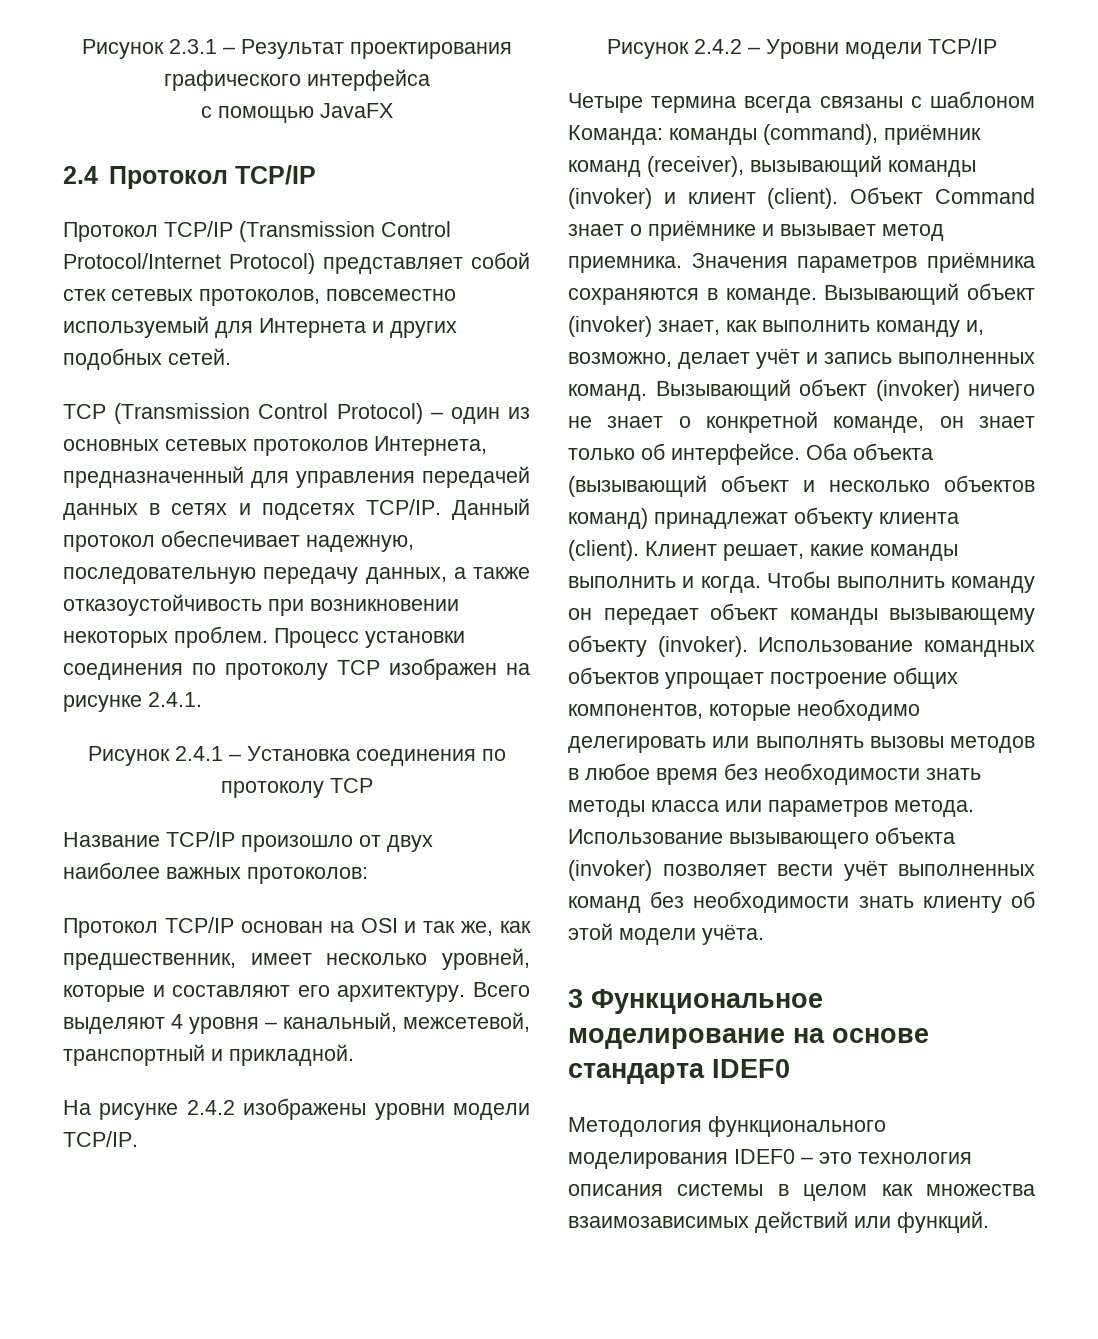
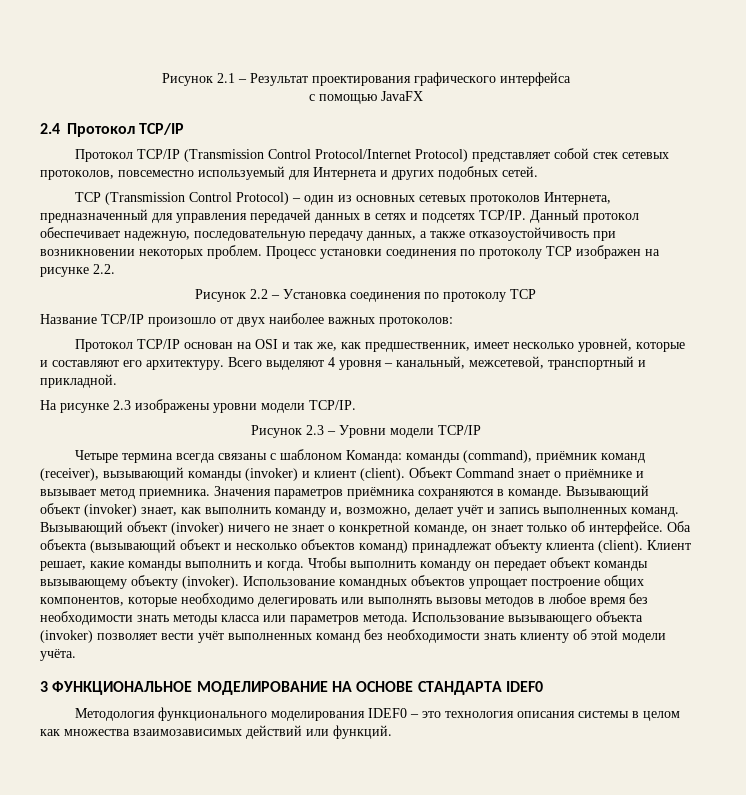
[81,39,217,59] Рисунок 2.3.1 -> [161,73,235,86] Рисунок 2.1
[148,692,202,707] [87,746,223,766] 2.4.1. // Рисунок 2.4.1 -> [93,264,115,274] [195,289,268,302] 2.2. // Рисунок 2.2
[186,1100,235,1115] 2.4.2 -> [113,400,131,410] 2.3
[693,39,742,54] 2.4.2 -> [305,425,324,435] 2.3
[591,989,823,1014] [568,1028,929,1049] [568,1063,705,1084] Функциональное моделирование на основе стандарта -> [52,681,502,695] ФУНКЦИОНАЛЬНОЕ МОДЕЛИРОВАНИЕ НА ОСНОВЕ СТАНДАРТА

